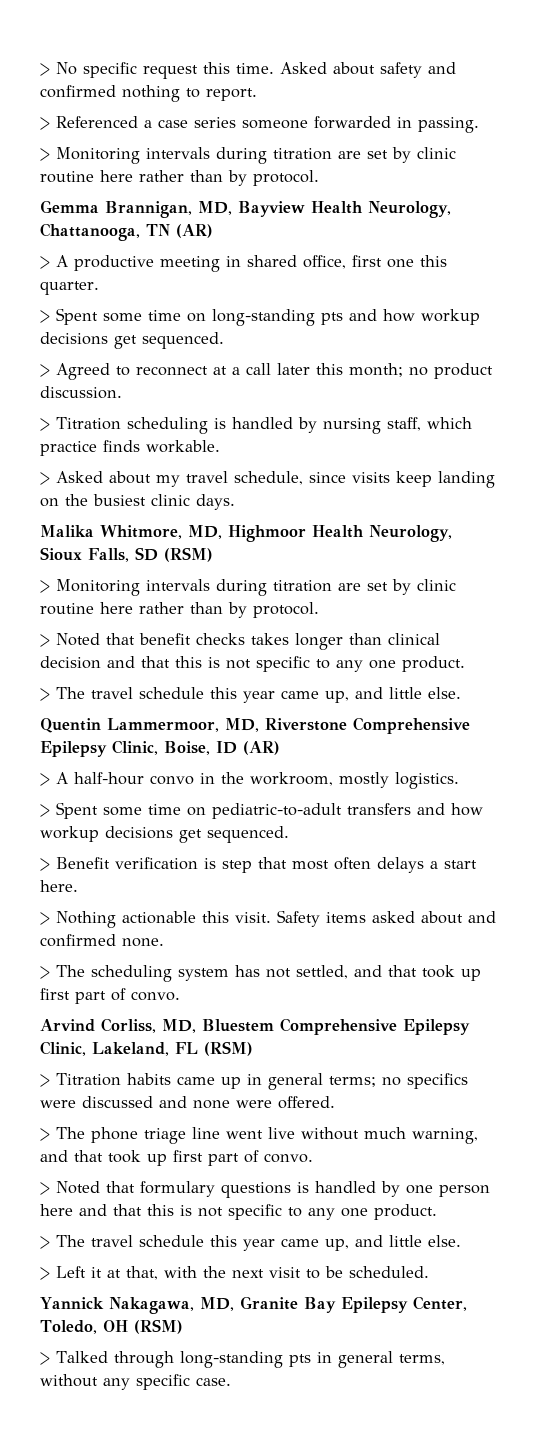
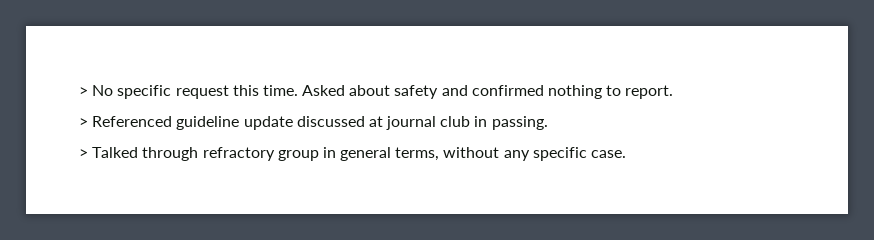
[144,116,479,133] [40,147,456,164] [40,170,319,186] [40,200,451,218] [40,223,213,241] [40,255,447,272] [40,281,99,295] [40,308,480,326] [40,332,224,349] [40,363,493,380] [40,386,122,399] [40,417,472,434] [40,440,220,456] [40,471,495,488] [40,494,235,510] [40,525,452,542] [40,547,213,562] [40,579,456,596] [40,602,319,618] [40,633,440,650] [40,656,465,672] [40,687,461,703] [40,717,470,734] [40,740,280,757] [40,772,459,789] [40,802,483,819] [40,826,289,843] [40,857,477,873] [40,880,78,892] [40,910,496,928] [40,934,164,947] [40,965,481,982] [40,988,180,1004] [40,1018,470,1035] [40,1041,253,1056] [40,1073,468,1090] [40,1096,335,1109] [40,1127,478,1144] [40,1150,313,1166] [40,1181,490,1198] [40,1204,437,1220] [40,1235,461,1251] [40,1266,429,1280] [40,1296,467,1314] [40,1319,183,1334] a case series someone forwarded in passing. // > Monitoring intervals during titration are set by clinic routine here rather than by protocol. // Gemma Brannigan, MD, Bayview Health Neurology, Chattanooga, TN (AR) // > A productive meeting in shared office, first one this quarter. // > Spent some time on long-standing pts and how workup decisions get sequenced. // > Agreed to reconnect at a call later this month; no product discussion. // > Titration scheduling is handled by nursing staff, which practice finds workable. // > Asked about my travel schedule, since visits keep landing on the busiest clinic days. // Malika Whitmore, MD, Highmoor Health Neurology, Sioux Falls, SD (RSM) // > Monitoring intervals during titration are set by clinic routine here rather than by protocol. // > Noted that benefit checks takes longer than clinical decision and that this is not specific to any one product. // > The travel schedule this year came up, and little else. // Quentin Lammermoor, MD, Riverstone Comprehensive Epilepsy Clinic, Boise, ID (AR) // > A half-hour convo in the workroom, mostly logistics. // > Spent some time on pediatric-to-adult transfers and how workup decisions get sequenced. // > Benefit verification is step that most often delays a start here. // > Nothing actionable this visit. Safety items asked about and confirmed none. // > The scheduling system has not settled, and that took up first part of convo. // Arvind Corliss, MD, Bluestem Comprehensive Epilepsy Clinic, Lakeland, FL (RSM) // > Titration habits came up in general terms; no specifics were discussed and none were offered. // > The phone triage line went live without much warning, and that took up first part of convo. // > Noted that formulary questions is handled by one person here and that this is not specific to any one product. // > The travel schedule this year came up, and little else. // > Left it at that, with the next visit to be scheduled. // Yannick Nakagawa, MD, Granite Bay Epilepsy Center, Toledo, OH (RSM) -> [176,116,548,130] guideline update discussed at journal club in passing.
[179,1351,311,1368] long-standing pts -> [202,147,319,161] refractory group

